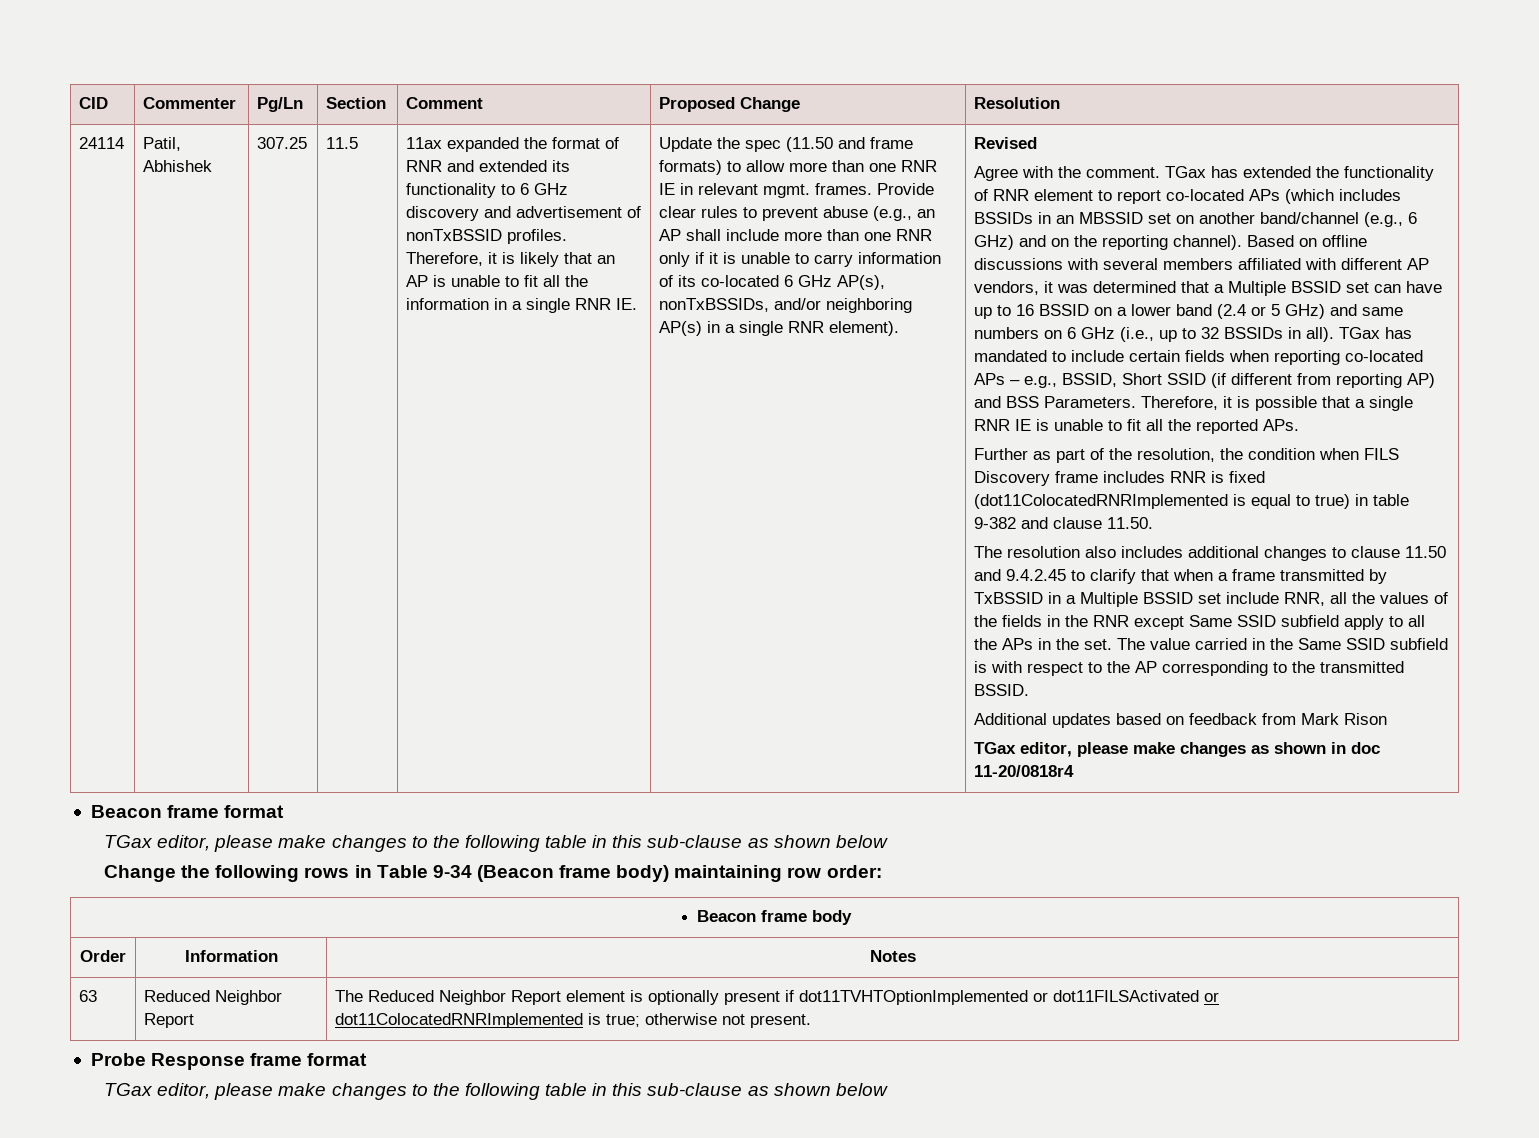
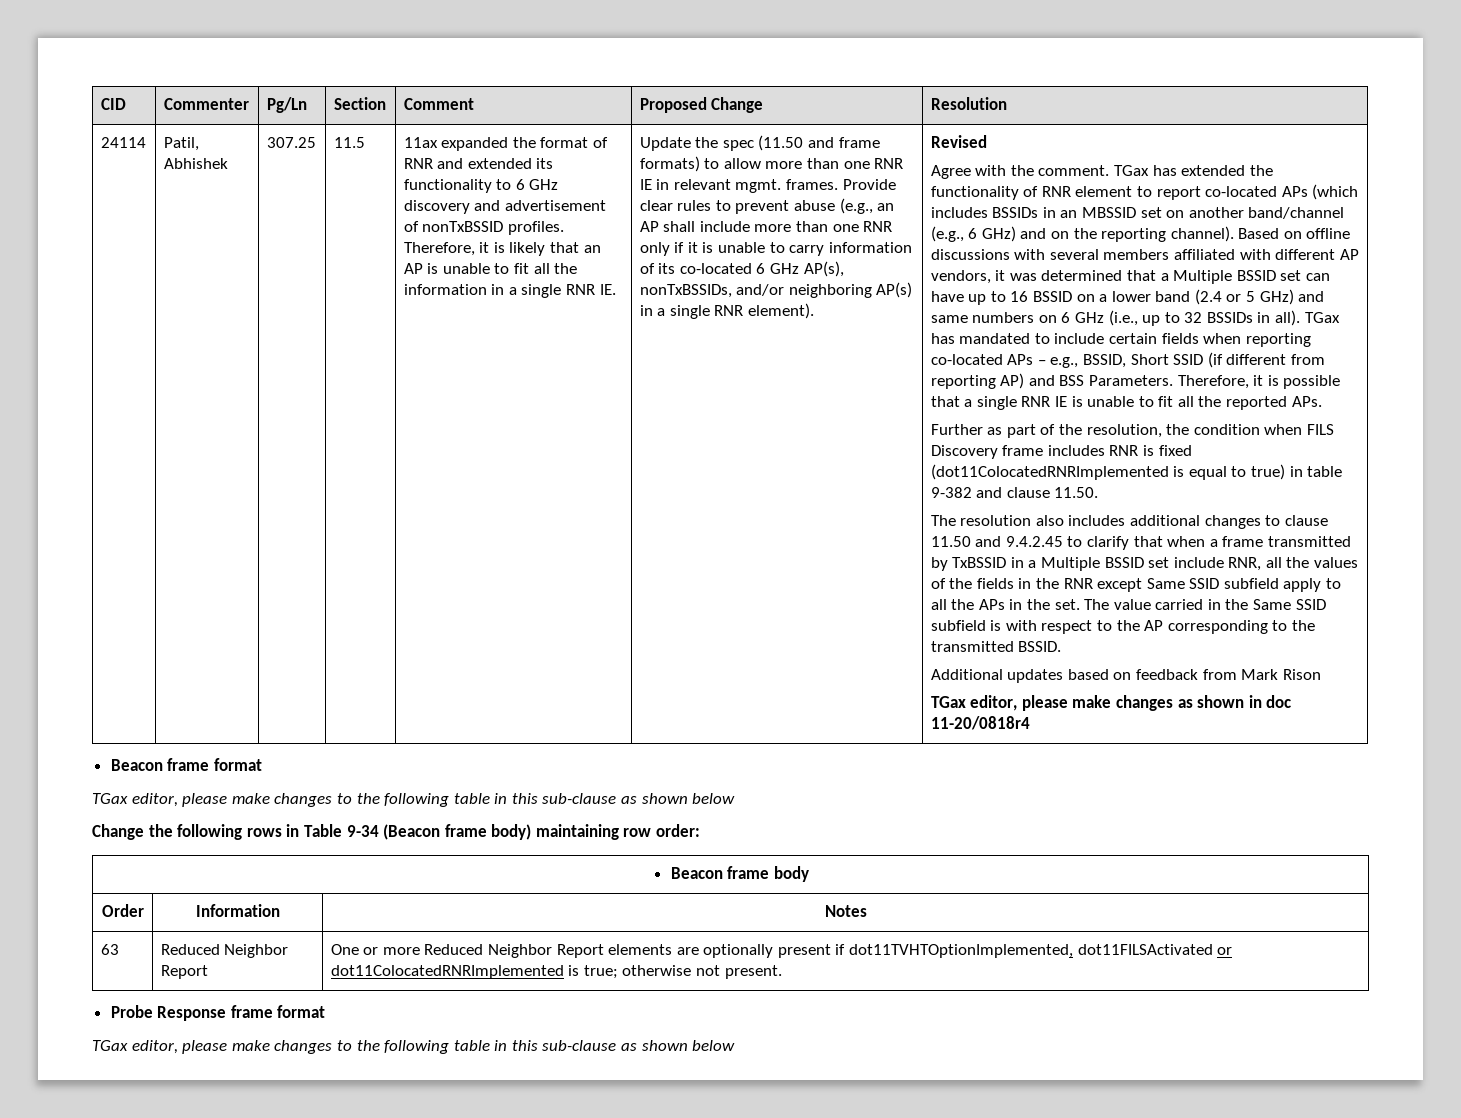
[335,990,644,1005] The Reduced Neighbor Report element is -> [330,944,699,958] One or more Reduced Neighbor Report elements are
[799,990,1049,1005] dot11TVHTOptionImplemented or -> [849,944,1074,958] dot11TVHTOptionImplemented,

